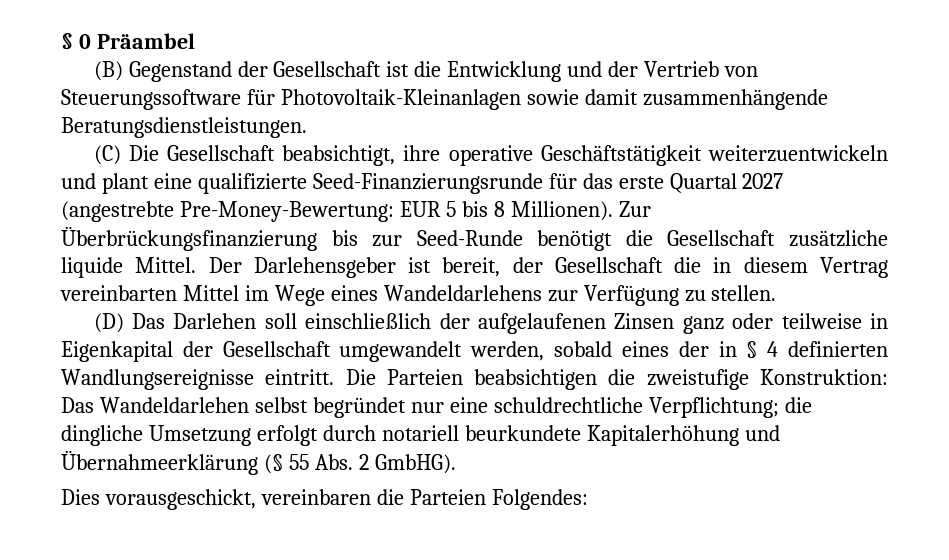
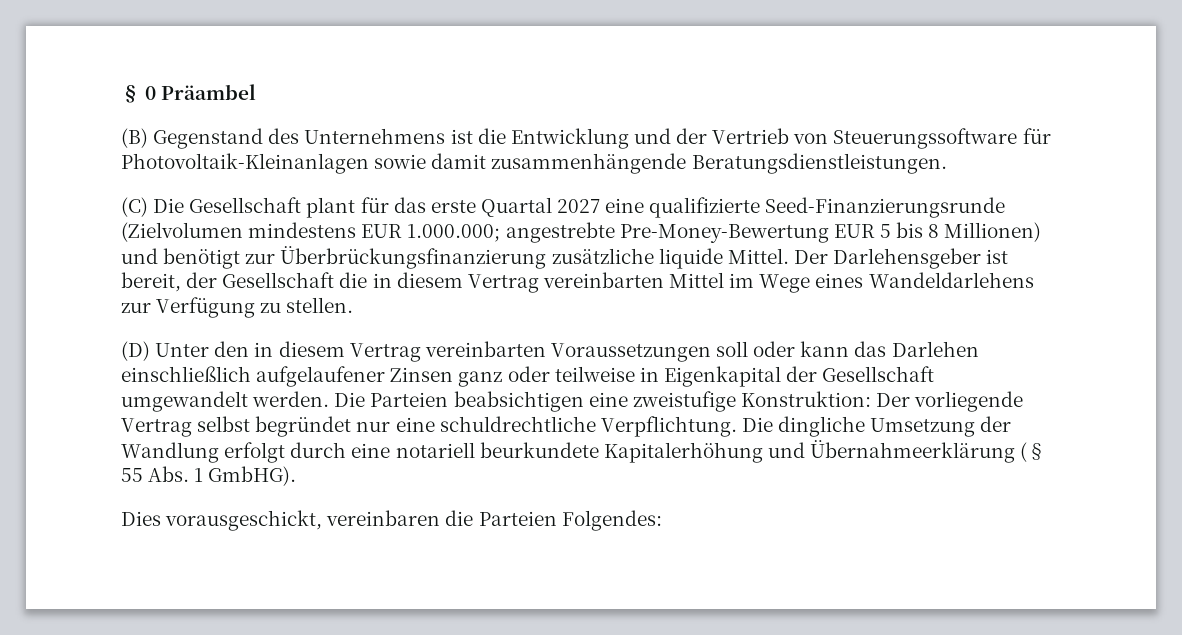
[237,61,382,77] der Gesellschaft -> [268,128,446,144] des Unternehmens
[282,145,889,166] [61,173,543,194] beabsichtigt, ihre operative Geschäftstätigkeit weiterzuentwickeln und plant eine qualifizierte Seed-Finanzierungsrunde -> [306,197,356,218] plant
[61,201,651,222] [61,226,776,251] (angestrebte Pre-Money-Bewertung: EUR 5 bis 8 Millionen). Zur Überbrückungsfinanzierung bis zur Seed-Runde benötigt die Gesellschaft -> [605,197,1006,218] [121,222,1042,243] [121,246,547,269] eine qualifizierte Seed-Finanzierungsrunde (Zielvolumen mindestens EUR 1.000.000; angestrebte Pre-Money-Bewertung EUR 5 bis 8 Millionen) und benötigt zur Überbrückungsfinanzierung
[132,313,607,334] Das Darlehen soll einschließlich der aufgelaufenen -> [155,341,979,362] [121,366,386,387] Unter den in diesem Vertrag vereinbarten Voraussetzungen soll oder kann das Darlehen einschließlich aufgelaufener
[470,341,889,361] [61,369,335,390] werden, sobald eines der in § 4 definierten Wandlungsereignisse eintritt. -> [252,391,330,407] werden.
[608,369,636,385] die -> [588,392,628,407] eine
[61,397,249,413] Das Wandeldarlehen -> [876,391,1024,412] [121,418,192,437] Der vorliegende Vertrag
[648,397,812,418] [61,425,251,446] Verpflichtung; die dingliche Umsetzung -> [600,416,1012,437] [121,442,219,463] Verpflichtung. Die dingliche Umsetzung der Wandlung
(376, 433) none -> [351,443,391,458] eine
[358,454,369,470] 2 -> [194,468,204,482] 1

